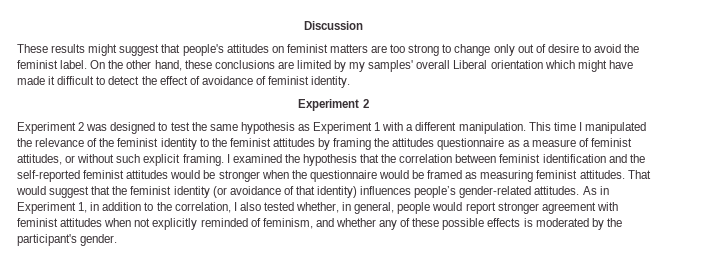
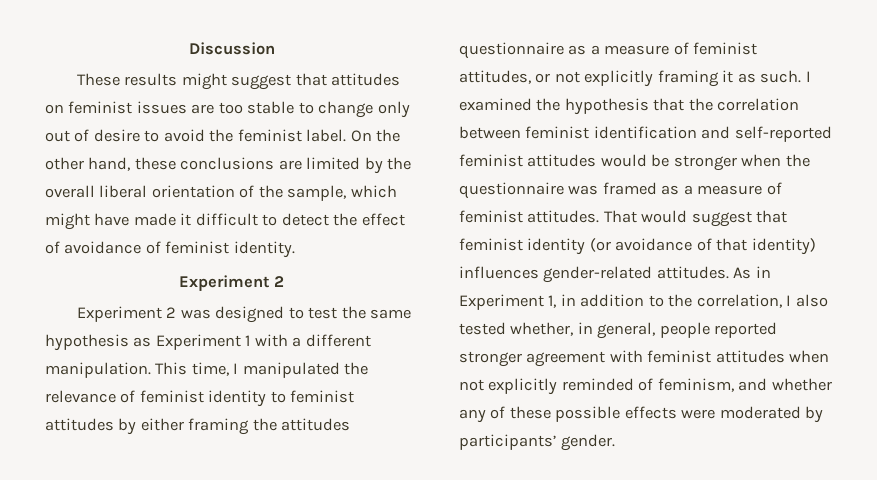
[182,44,224,56] people's -> (327, 79) none
[329,44,368,53] matters -> [136,101,187,114] issues
[408,44,440,56] strong -> [247,101,295,114] stable
[349,60,543,72] my samples' overall Liberal orientation -> [387,157,412,170] [45,185,347,201] the overall liberal orientation of the sample,
[553,122,576,131] time -> [191,362,229,376] time,
[99,138,115,147] the -> (136, 396) none
[211,138,227,147] the -> (286, 397) none
(331, 144) none -> [140,418,184,431] either
[77,154,224,166] without such explicit framing. -> [554,70,802,87] not explicitly framing it as such.
[629,154,645,163] the -> (731, 132) none
[378,170,534,182] would be framed as measuring -> [568,182,782,195] was framed as a measure of
[112,186,128,195] the -> (788, 216) none
[414,186,457,198] people’s -> (539, 272) none
[432,202,496,214] would report -> [714,322,778,338] reported
[523,218,533,227] is -> [681,409,716,419] were
[606,218,622,227] [17,234,77,246] the participant's -> [459,434,557,450] participants’

